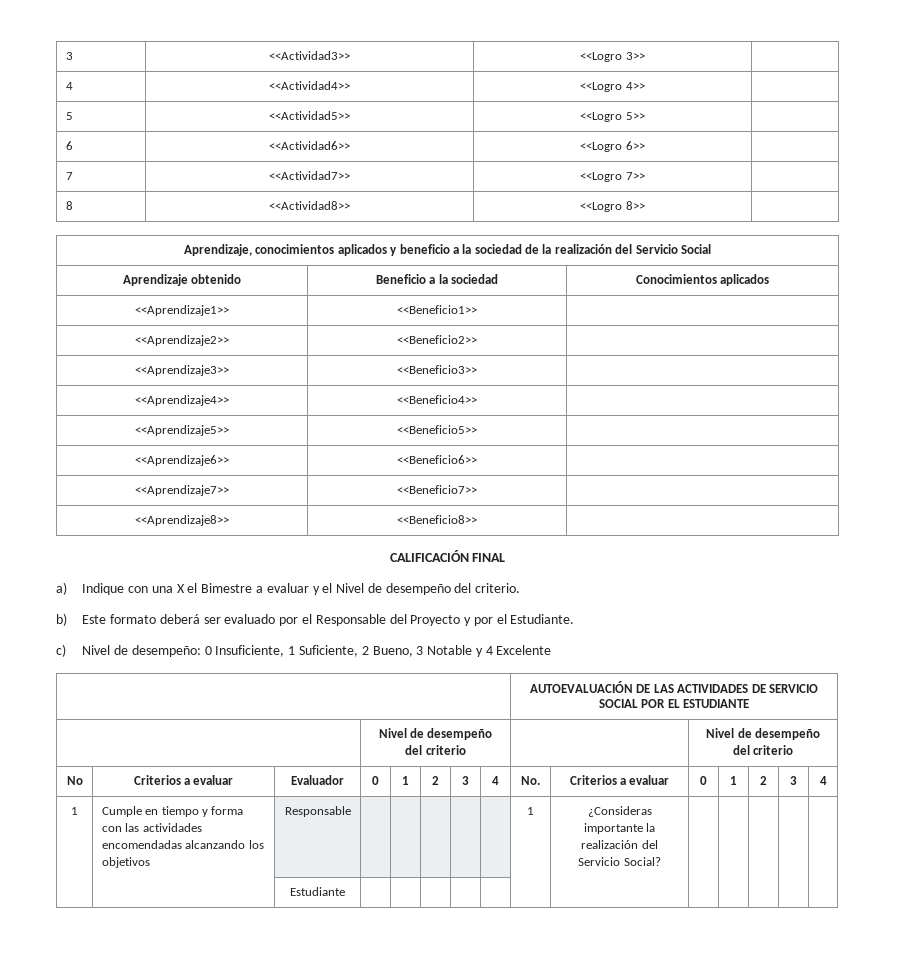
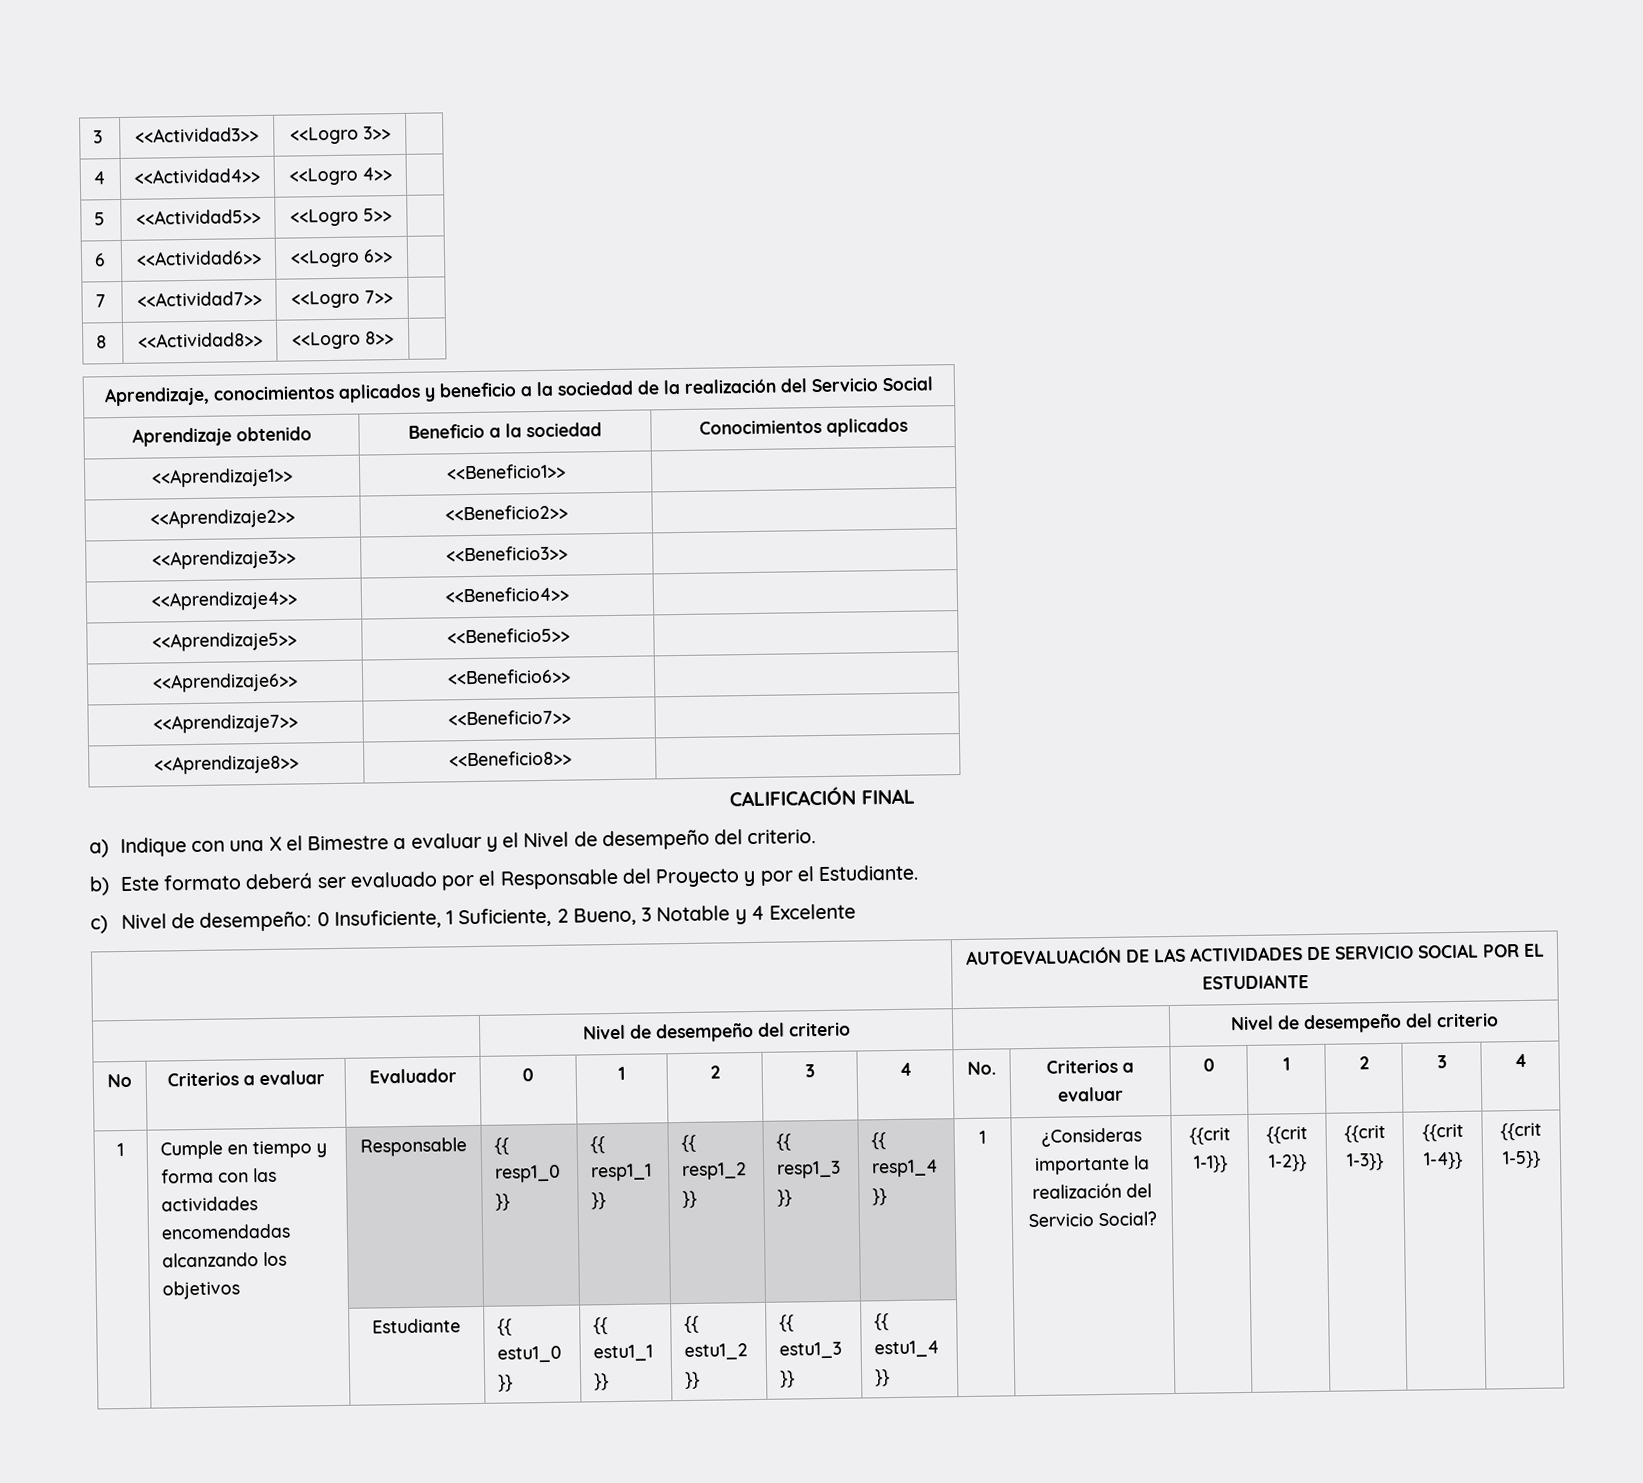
(351, 811) | | | | -> [494,1137,510,1155] [495,1164,562,1183] [495,1193,511,1211] [590,1136,606,1154] [591,1163,653,1182] [591,1192,607,1210] [681,1134,697,1153] [682,1162,748,1181] [682,1190,698,1209] [776,1133,792,1151] [777,1160,842,1179] [777,1189,793,1207] [871,1132,887,1150] [871,1159,939,1178] [872,1188,888,1206] {{ resp1_0 }} | {{ resp1_1 }} | {{ resp1_2 }} | {{ resp1_3 }} | {{ resp1_4 }}
[290,887,345,896] | | | | // | | Estudiante | | | | | -> [1188,1127,1231,1145] [1192,1155,1228,1173] [1266,1126,1308,1144] [1268,1154,1307,1172] [1343,1124,1386,1143] [1346,1153,1384,1171] [1421,1123,1464,1142] [1423,1151,1463,1170] [1500,1122,1542,1141] [1502,1150,1541,1169] [372,1318,461,1334] [497,1318,513,1336] [497,1345,563,1363] [498,1374,514,1392] [593,1317,609,1335] [593,1344,654,1362] [594,1373,610,1391] [684,1315,700,1334] [684,1343,749,1361] [685,1371,701,1390] [779,1314,795,1332] [779,1341,843,1359] [779,1370,796,1388] [874,1313,890,1331] [874,1340,940,1358] [874,1369,891,1387] {{crit 1-1}} | {{crit 1-2}} | {{crit 1-3}} | {{crit 1-4}} | {{crit 1-5}} // | | Estudiante | {{ estu1_0 }} | {{ estu1_1 }} | {{ estu1_2 }} | {{ estu1_3 }} | {{ estu1_4 }}

